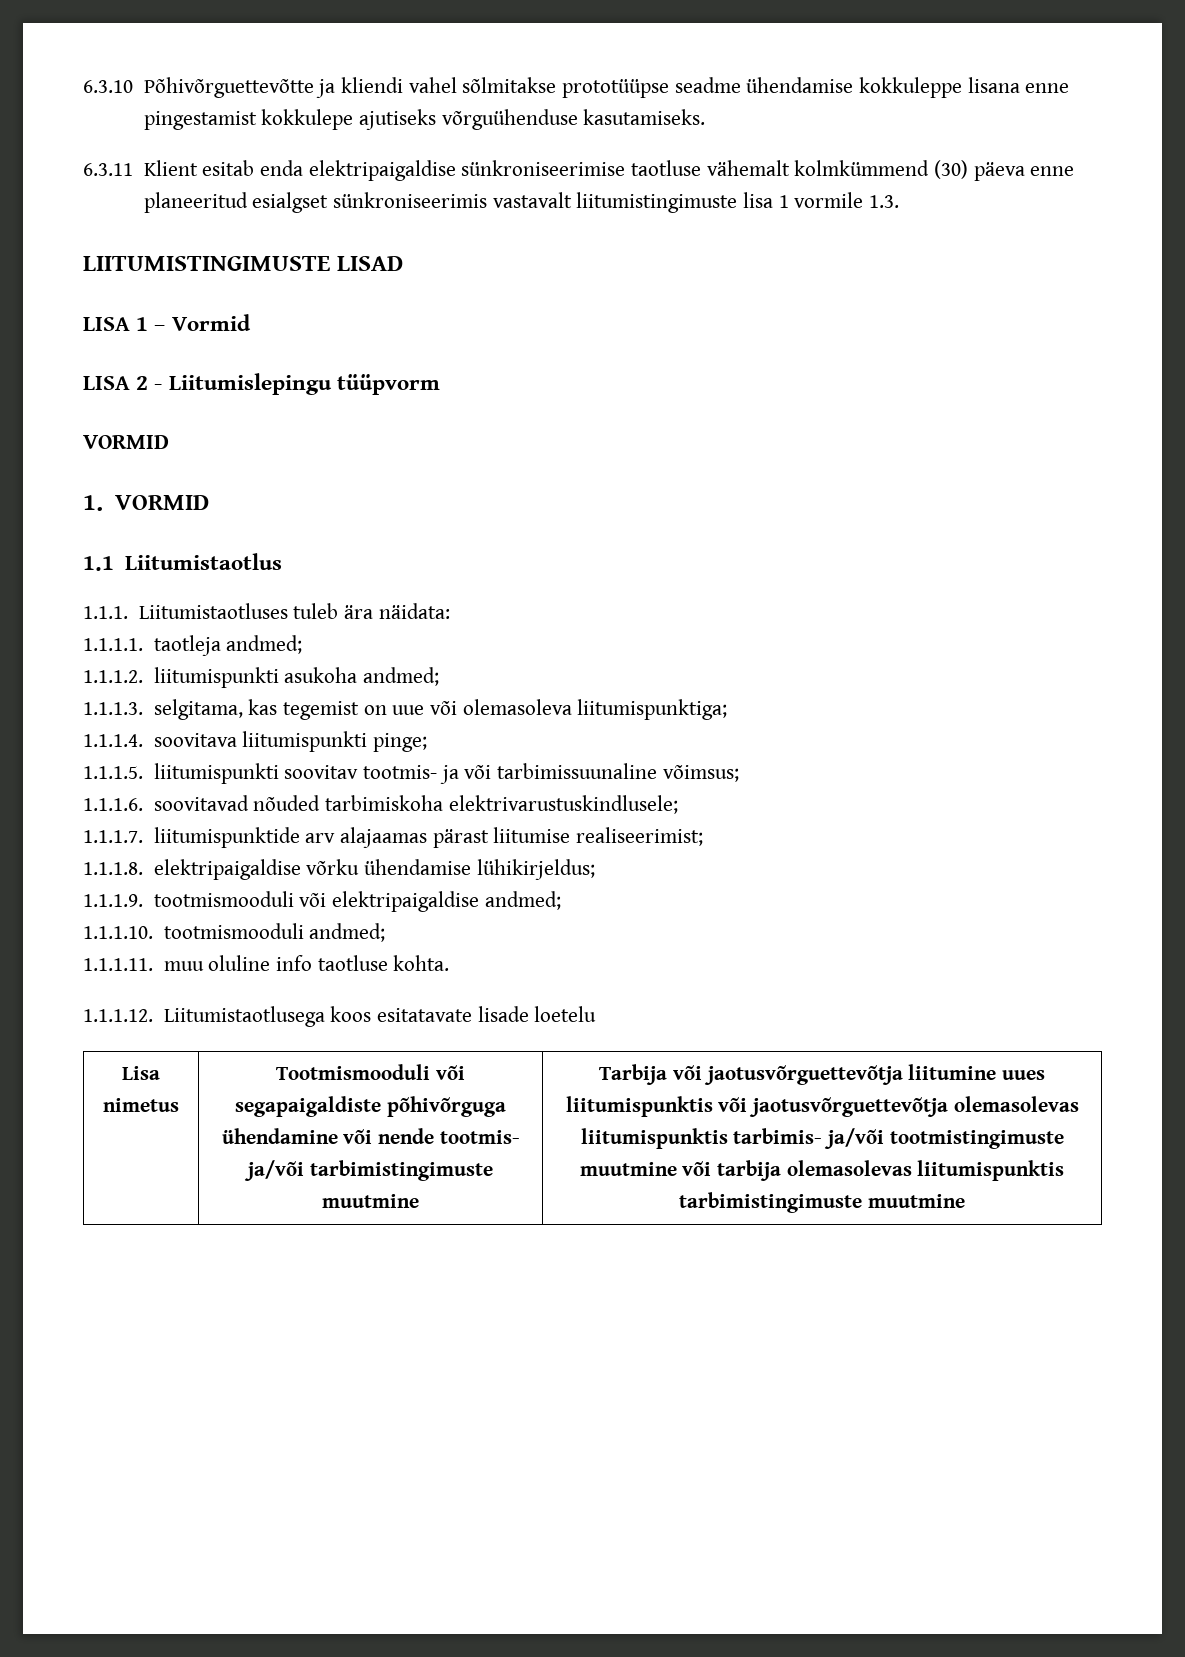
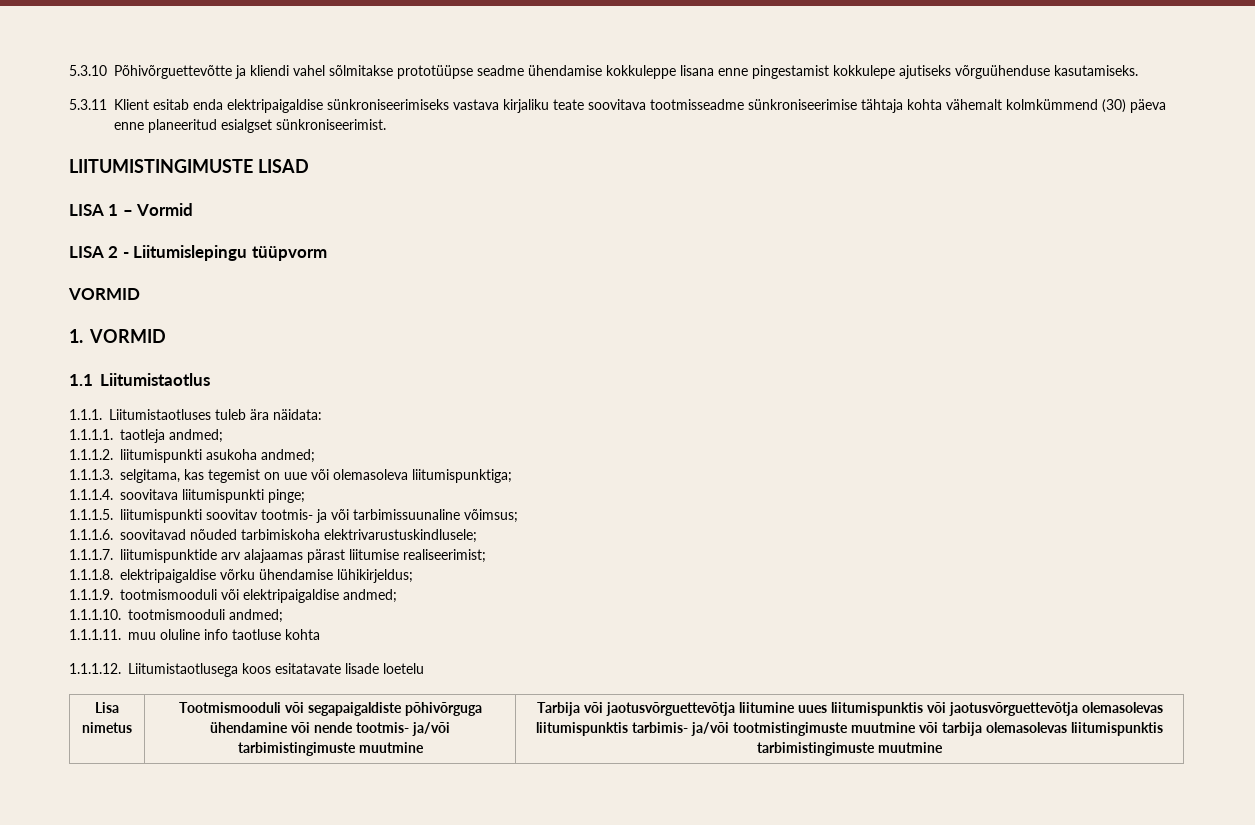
[83,80,133,93] 6.3.10 -> [69,65,107,76] 5.3.10
[83,163,133,176] 6.3.11 -> [69,99,107,110] 5.3.11
[461,160,701,176] sünkroniseerimise taotluse -> [327,99,942,113] sünkroniseerimiseks vastava kirjaliku teate soovitava tootmisseadme sünkroniseerimise tähtaja kohta
[332,192,899,213] sünkroniseerimis vastavalt liitumistingimuste lisa 1 vormile 1.3. -> [276,119,386,130] sünkroniseerimist.
[393,955,450,971] kohta. -> [285,629,320,640] kohta

